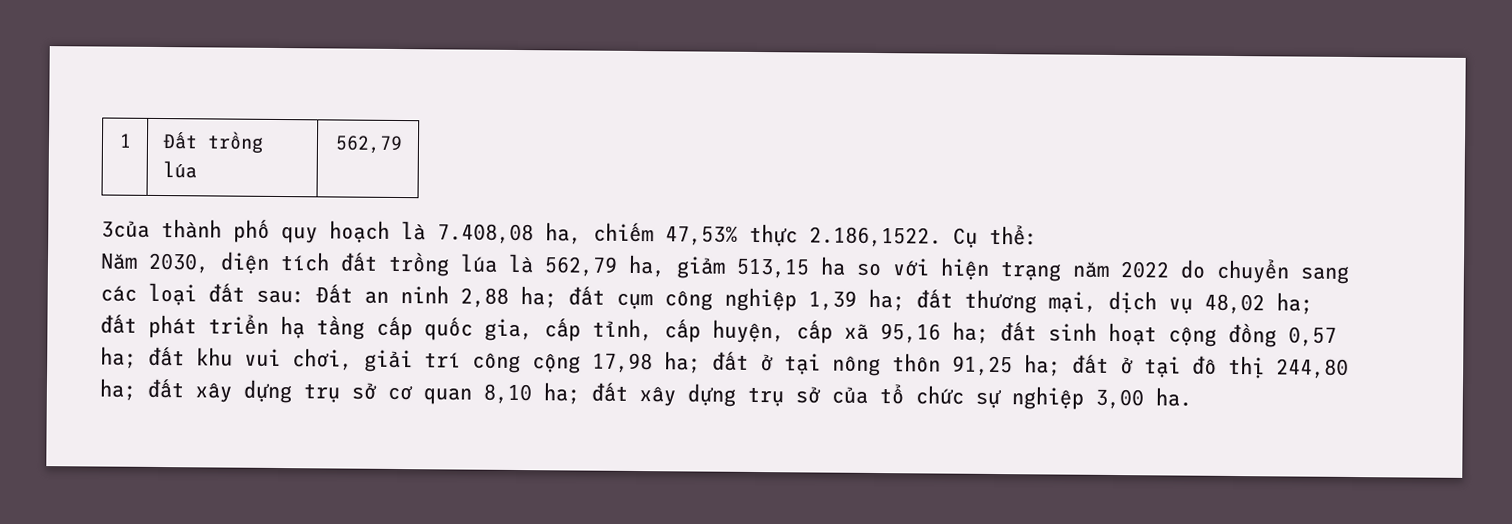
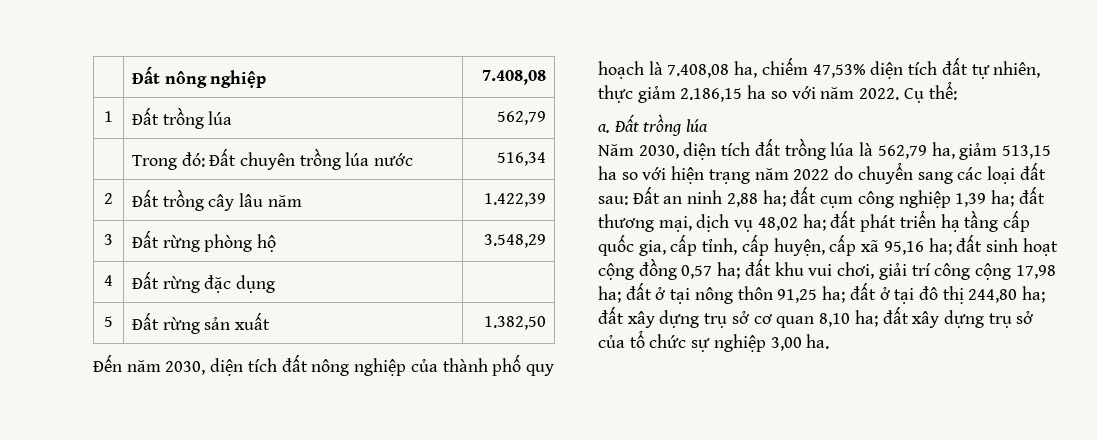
(118, 140) none -> [131,66,267,88] [482,70,547,85] | Đất nông nghiệp | 7.408,08 //
[101,220,150,238] // 3của -> [131,148,414,170] [497,152,547,166] [104,193,113,204] [131,189,302,211] [484,193,547,207] [104,234,113,245] [131,230,277,252] [484,234,547,248] [104,275,113,286] [131,271,276,293] [104,316,113,327] [131,312,271,334] [484,316,547,330] [93,354,438,376] // | Trong đó: Đất chuyên trồng lúa nước | 516,34 // 2 | Đất trồng cây lâu năm | 1.422,39 // 3 | Đất rừng phòng hộ | 3.548,29 // 4 | Đất rừng đặc dụng | // 5 | Đất rừng sản xuất | 1.382,50 // Đến năm 2030, diện tích đất nông nghiệp của
[749,223,1038,248] thực 2.186,1522. Cụ thể: -> [870,57,1041,79] [598,81,957,103] [598,114,709,136] diện tích đất tự nhiên, thực giảm 2.186,15 ha so với năm 2022. Cụ thể: // a. Đất trồng lúa

